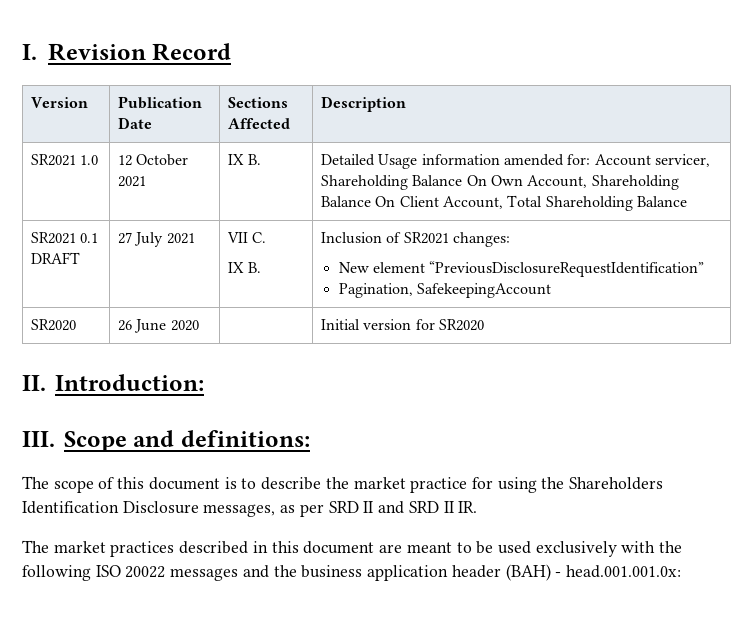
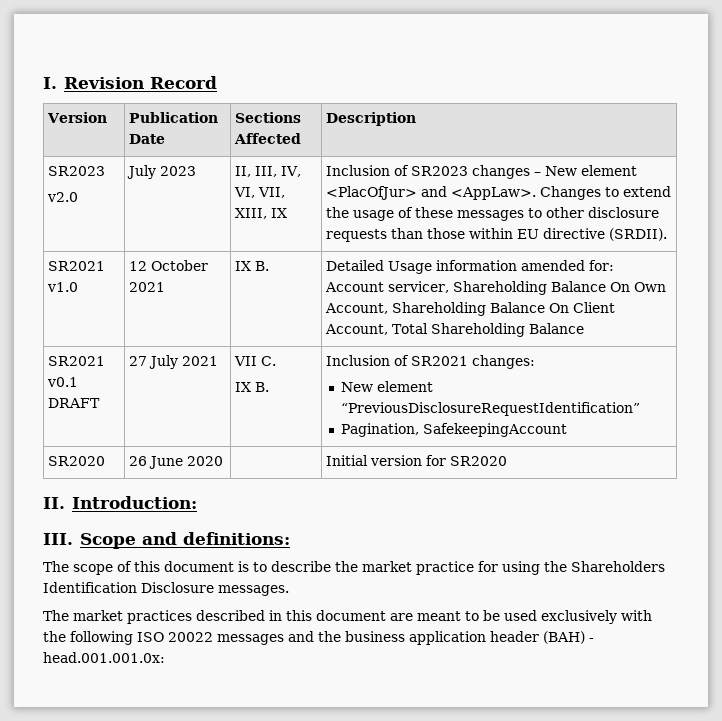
[31,154,99,166] // SR2021 1.0 -> [48,166,106,176] [47,192,79,202] [127,165,197,179] [235,166,302,177] [234,187,286,198] [235,208,288,219] [326,165,638,179] [326,186,672,200] [326,207,660,221] [326,228,668,242] [48,261,106,271] [47,282,79,292] // SR2023 // v2.0 | July 2023 | II, III, IV, VI, VII, XIII, IX | Inclusion of SR2023 changes – New element <PlacOfJur> and <AppLaw>. Changes to extend the usage of these messages to other disclosure requests than those within EU directive (SRDII). // SR2021 v1.0
[80,233,99,243] 0.1 -> [47,377,79,387] v0.1
[203,501,478,517] messages, as per SRD II and SRD II IR. -> [218,585,289,596] messages.

